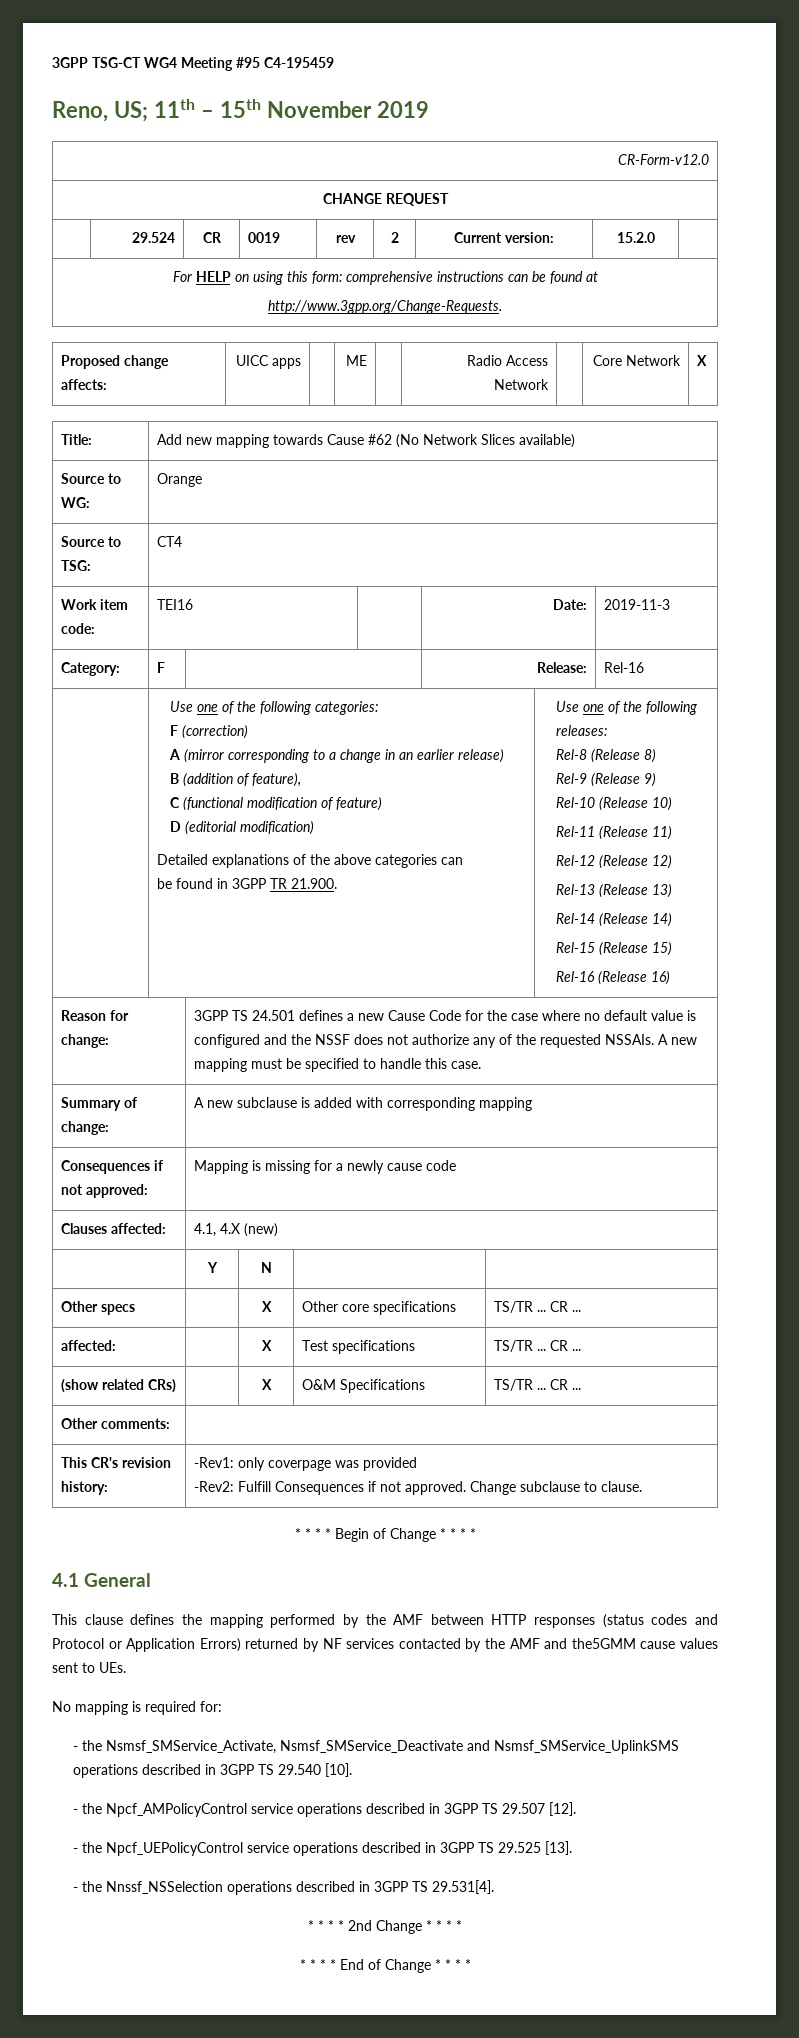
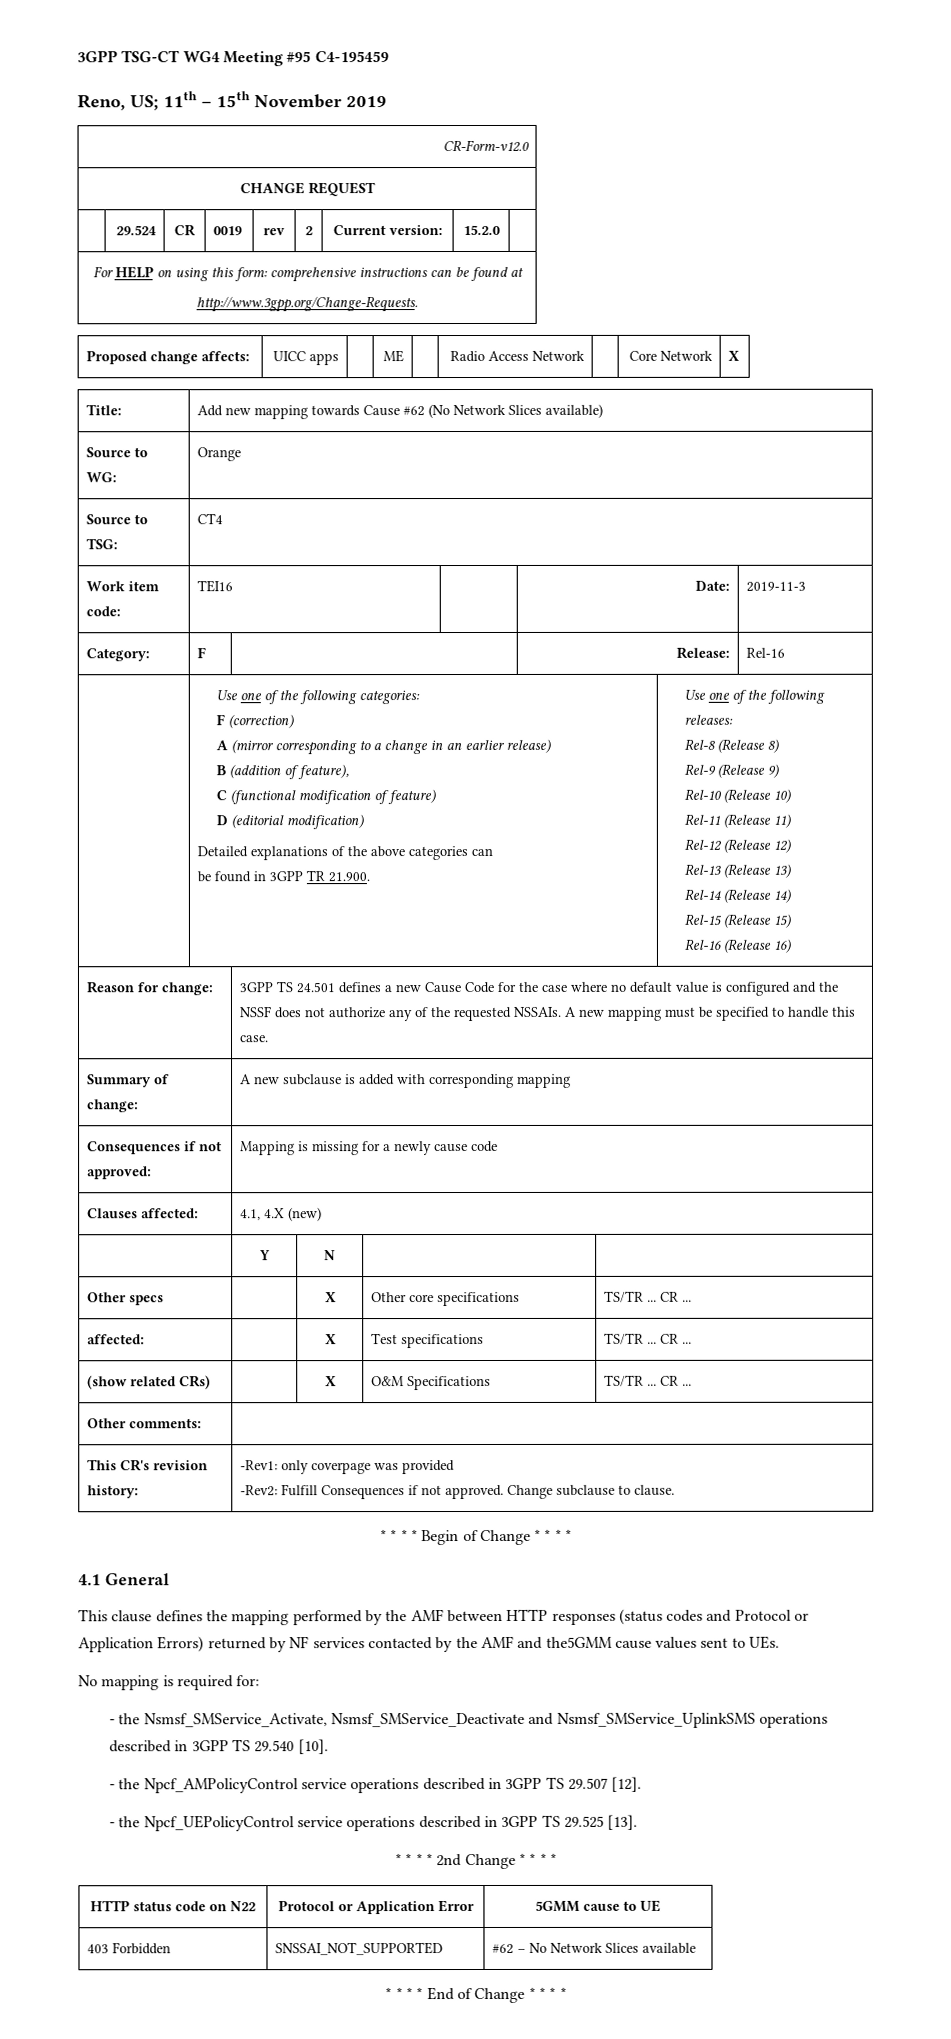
[72,1880,494,1895] // - the Nnssf_NSSelection operations described in 3GPP TS 29.531[4]. -> (639, 1822) none
(462, 1925) none -> [90,1900,257,1912] [277,1900,475,1915] [535,1899,661,1912] [87,1942,172,1955] [275,1942,444,1956] [492,1942,697,1954] // HTTP status code on N22 | Protocol or Application Error | 5GMM cause to UE // 403 Forbidden | SNSSAI_NOT_SUPPORTED | #62 – No Network Slices available

